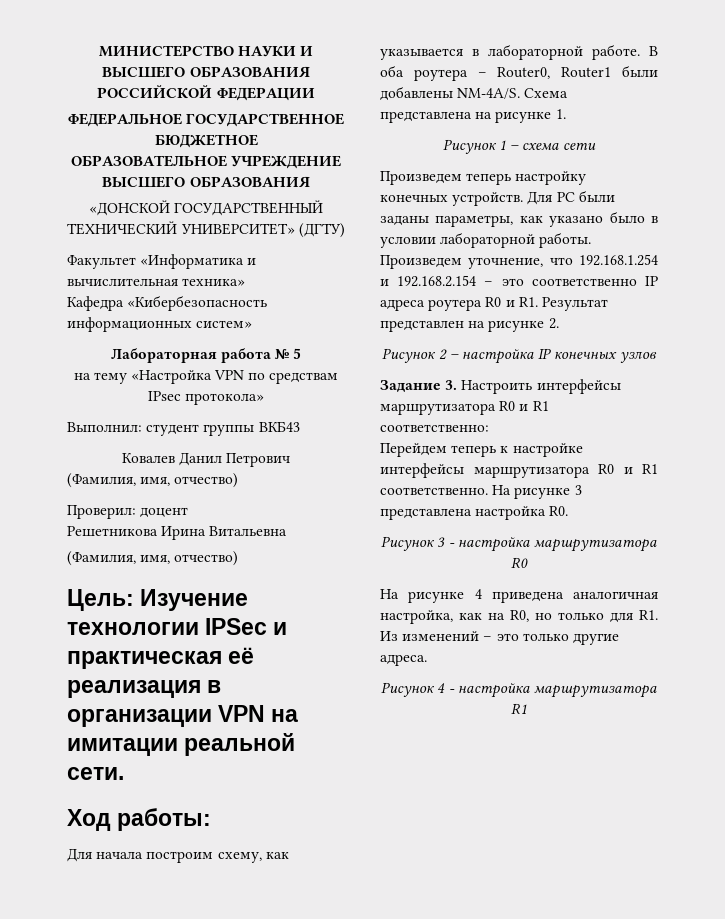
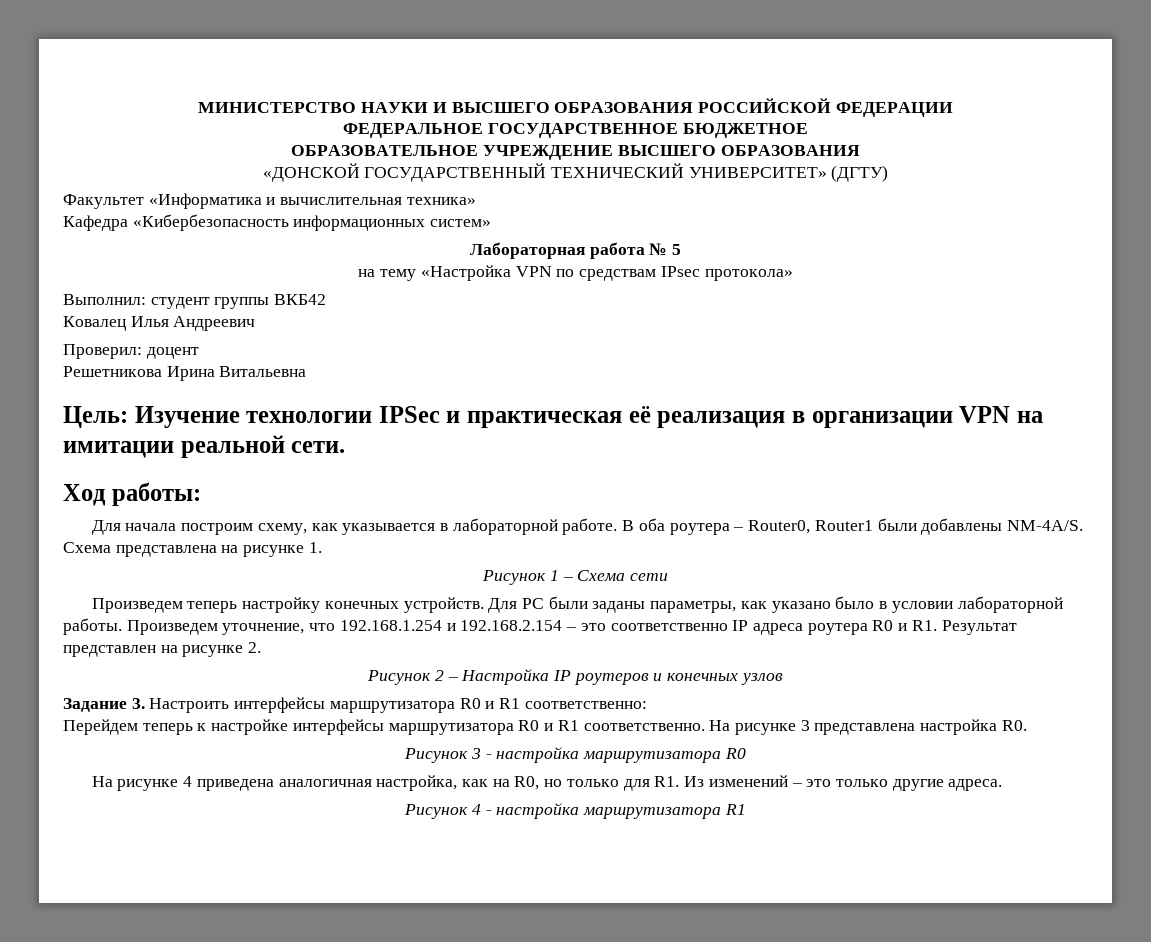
[258,421,300,432] [121,452,291,467] [67,473,239,488] ВКБ43 // Ковалев Данил Петрович // (Фамилия, имя, отчество) -> [274,294,327,305] [63,316,256,331] ВКБ42 // Ковалец Илья Андреевич
[67,551,239,566] // (Фамилия, имя, отчество) -> (307, 371) none
[522,143,560,150] схема -> [577,570,626,581] Схема
[462,348,552,364] настройка IP -> [461,669,663,685] Настройка IP роутеров и

